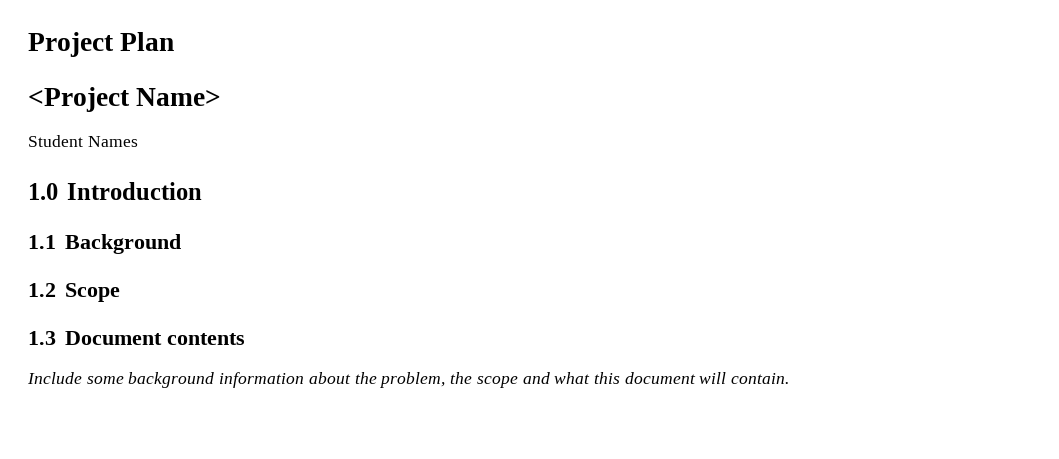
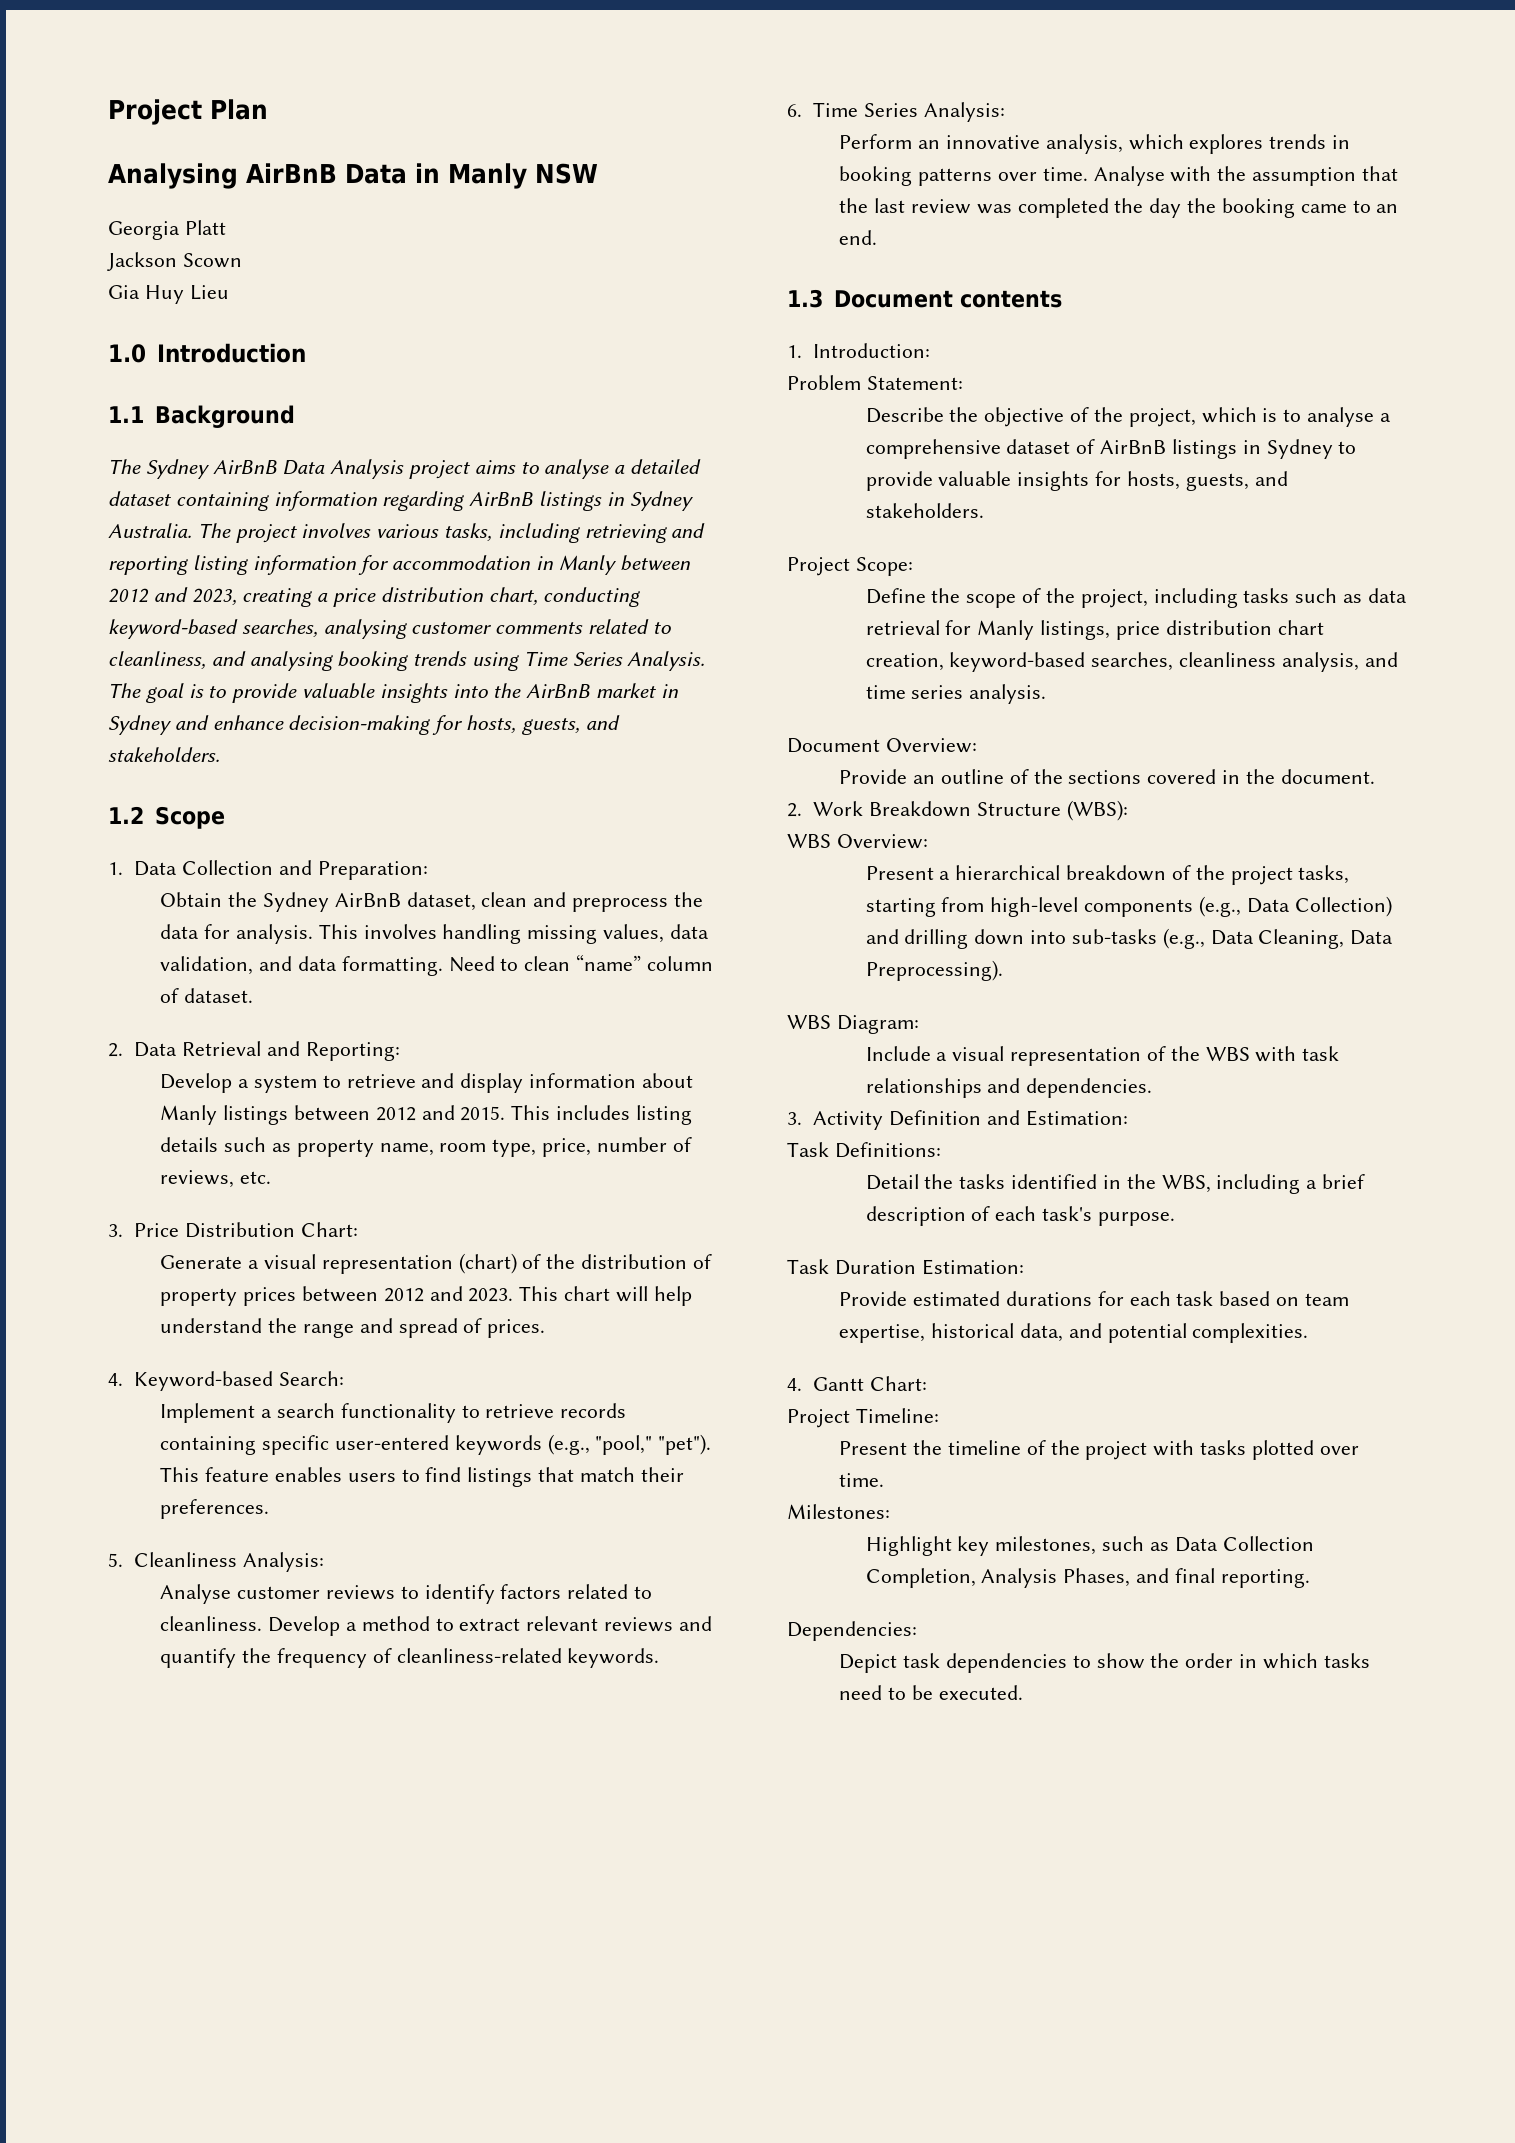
[28,87,222,112] [28,135,138,147] [28,182,202,200] [28,234,181,254] [28,283,120,302] [28,331,245,345] [27,372,790,388] <Project Name> // Student Names // 1.0 Introduction // 1.1 Background // 1.2 Scope // 1.3 Document contents // Include some background information about the problem, the scope and what this document will contain. -> [108,163,598,189] [108,220,226,240] [107,252,242,271] [108,285,229,304] [108,343,306,363] [108,405,295,428] [108,459,702,479] [108,491,694,511] [108,523,706,543] [108,555,691,575] [108,587,641,607] [108,619,671,639] [108,651,706,671] [108,683,679,703] [108,715,620,735] [108,747,220,762] [108,806,225,829] [108,860,428,880] [160,892,703,912] [160,924,709,944] [160,954,713,976] [160,988,254,1003] [108,1041,400,1061] [160,1073,693,1093] [160,1105,692,1125] [160,1137,692,1157] [160,1170,272,1188] [108,1222,358,1238] [160,1253,712,1274] [160,1286,692,1306] [160,1318,546,1338] [108,1371,345,1391] [160,1403,627,1423] [160,1434,712,1455] [160,1467,684,1487] [160,1499,270,1519] [108,1552,325,1572] [160,1584,653,1604] [160,1616,712,1636] [160,1648,660,1668] [787,102,1005,122] [839,134,1351,154] [839,166,1398,186] [839,198,1399,218] [839,230,878,245] [787,289,1062,308] [787,343,931,358] [787,375,963,390] [865,407,1391,427] [865,439,1357,459] [865,471,1288,491] [865,503,984,518] [787,557,913,576] [865,588,1407,608] [865,620,1324,640] [865,652,1398,672] [865,684,1047,704] [787,738,977,753] [839,769,1375,784] [787,800,1128,821] [787,834,928,849] [865,865,1350,885] [865,896,1392,917] [865,928,1394,949] [865,960,1003,981] [787,1015,919,1034] [865,1046,1340,1066] [865,1078,1153,1098] [787,1110,1128,1130] [787,1142,941,1158] [865,1174,1365,1194] [865,1206,1175,1226] [787,1259,1024,1275] [839,1291,1349,1306] [839,1323,1309,1343] [787,1376,928,1391] [787,1408,939,1428] [839,1440,1359,1460] [839,1473,885,1487] [787,1504,890,1519] [865,1536,1314,1556] [865,1568,1310,1588] [787,1621,917,1641] [839,1653,1370,1673] [839,1685,1023,1700] Analysing AirBnB Data in Manly NSW // Georgia Platt // Jackson Scown // Gia Huy Lieu // 1.0 Introduction // 1.1 Background // The Sydney AirBnB Data Analysis project aims to analyse a detailed dataset containing information regarding AirBnB listings in Sydney Australia. The project involves various tasks, including retrieving and reporting listing information for accommodation in Manly between 2012 and 2023, creating a price distribution chart, conducting keyword-based searches, analysing customer comments related to cleanliness, and analysing booking trends using Time Series Analysis. The goal is to provide valuable insights into the AirBnB market in Sydney and enhance decision-making for hosts, guests, and stakeholders. // 1.2 Scope // 1. Data Collection and Preparation: // Obtain the Sydney AirBnB dataset, clean and preprocess the data for analysis. This involves handling missing values, data validation, and data formatting. Need to clean “name” column of dataset. // 2. Data Retrieval and Reporting: // Develop a system to retrieve and display information about Manly listings between 2012 and 2015. This includes listing details such as property name, room type, price, number of reviews, etc. // 3. Price Distribution Chart: // Generate a visual representation (chart) of the distribution of property prices between 2012 and 2023. This chart will help understand the range and spread of prices. // 4. Keyword-based Search: // Implement a search functionality to retrieve records containing specific user-entered keywords (e.g., "pool," "pet"). This feature enables users to find listings that match their preferences. // 5. Cleanliness Analysis: // Analyse customer reviews to identify factors related to cleanliness. Develop a method to extract relevant reviews and quantify the frequency of cleanliness-related keywords. // 6. Time Series Analysis: // Perform an innovative analysis, which explores trends in booking patterns over time. Analyse with the assumption that the last review was completed the day the booking came to an end. // 1.3 Document contents // 1. Introduction: // Problem Statement: // Describe the objective of the project, which is to analyse a comprehensive dataset of AirBnB listings in Sydney to provide valuable insights for hosts, guests, and stakeholders. // Project Scope: // Define the scope of the project, including tasks such as data retrieval for Manly listings, price distribution chart creation, keyword-based searches, cleanliness analysis, and time series analysis. // Document Overview: // Provide an outline of the sections covered in the document. // 2. Work Breakdown Structure (WBS): // WBS Overview: // Present a hierarchical breakdown of the project tasks, starting from high-level components (e.g., Data Collection) and drilling down into sub-tasks (e.g., Data Cleaning, Data Preprocessing). // WBS Diagram: // Include a visual representation of the WBS with task relationships and dependencies. // 3. Activity Definition and Estimation: // Task Definitions: // Detail the tasks identified in the WBS, including a brief description of each task's purpose. // Task Duration Estimation: // Provide estimated durations for each task based on team expertise, historical data, and potential complexities. // 4. Gantt Chart: // Project Timeline: // Present the timeline of the project with tasks plotted over time. // Milestones: // Highlight key milestones, such as Data Collection Completion, Analysis Phases, and final reporting. // Dependencies: // Depict task dependencies to show the order in which tasks need to be executed.

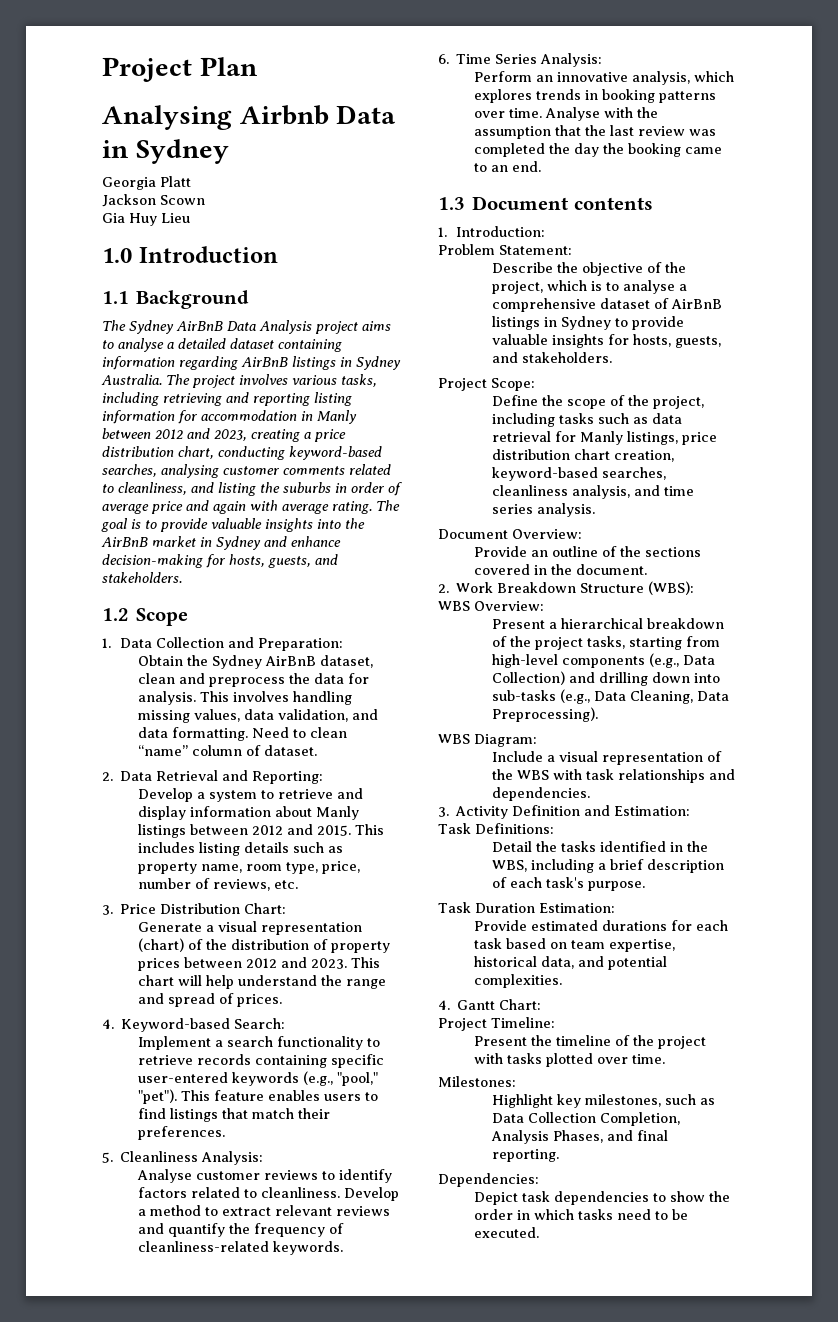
[246,163,337,183] AirBnB -> [239,105,329,125] Airbnb
[448,163,598,189] Manly NSW -> [135,139,229,164] Sydney
[249,651,706,671] analysing booking trends using Time Series Analysis. -> [218,482,402,496] [102,500,372,514] listing the suburbs in order of average price and again with average rating.

